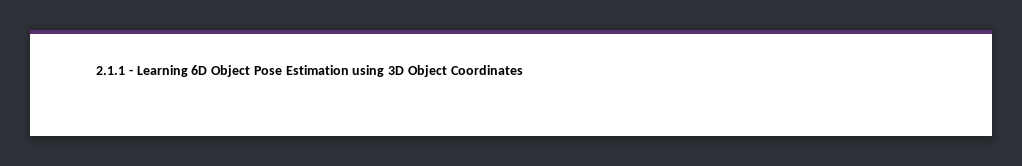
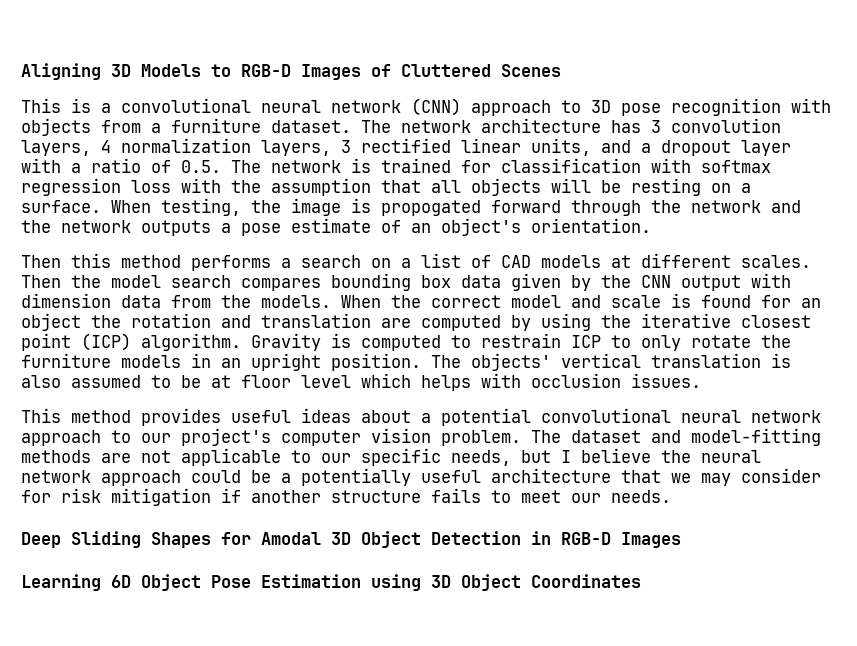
[96,66,133,75] 2.1.1 - -> [21,63,561,80] [21,98,831,116] [21,118,781,136] [21,138,791,156] [21,158,771,173] [21,178,751,196] [21,198,801,216] [21,218,651,236] [21,253,811,271] [21,273,791,291] [21,293,821,308] [21,313,811,331] [21,333,791,351] [21,353,791,371] [21,373,701,391] [21,408,821,426] [21,428,821,446] [21,448,761,466] [21,468,821,486] [21,488,671,506] [21,531,681,548] Aligning 3D Models to RGB-D Images of Cluttered Scenes // This is a convolutional neural network (CNN) approach to 3D pose recognition with objects from a furniture dataset. The network architecture has 3 convolution layers, 4 normalization layers, 3 rectified linear units, and a dropout layer with a ratio of 0.5. The network is trained for classification with softmax regression loss with the assumption that all objects will be resting on a surface. When testing, the image is propogated forward through the network and the network outputs a pose estimate of an object's orientation. // Then this method performs a search on a list of CAD models at different scales. Then the model search compares bounding box data given by the CNN output with dimension data from the models. When the correct model and scale is found for an object the rotation and translation are computed by using the iterative closest point (ICP) algorithm. Gravity is computed to restrain ICP to only rotate the furniture models in an upright position. The objects' vertical translation is also assumed to be at floor level which helps with occlusion issues. // This method provides useful ideas about a potential convolutional neural network approach to our project's computer vision problem. The dataset and model-fitting methods are not applicable to our specific needs, but I believe the neural network approach could be a potentially useful architecture that we may consider for risk mitigation if another structure fails to meet our needs. // Deep Sliding Shapes for Amodal 3D Object Detection in RGB-D Images //

